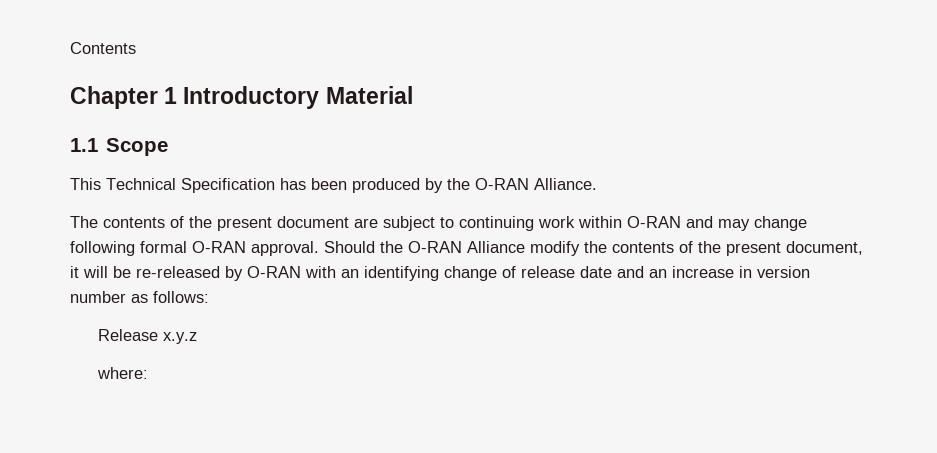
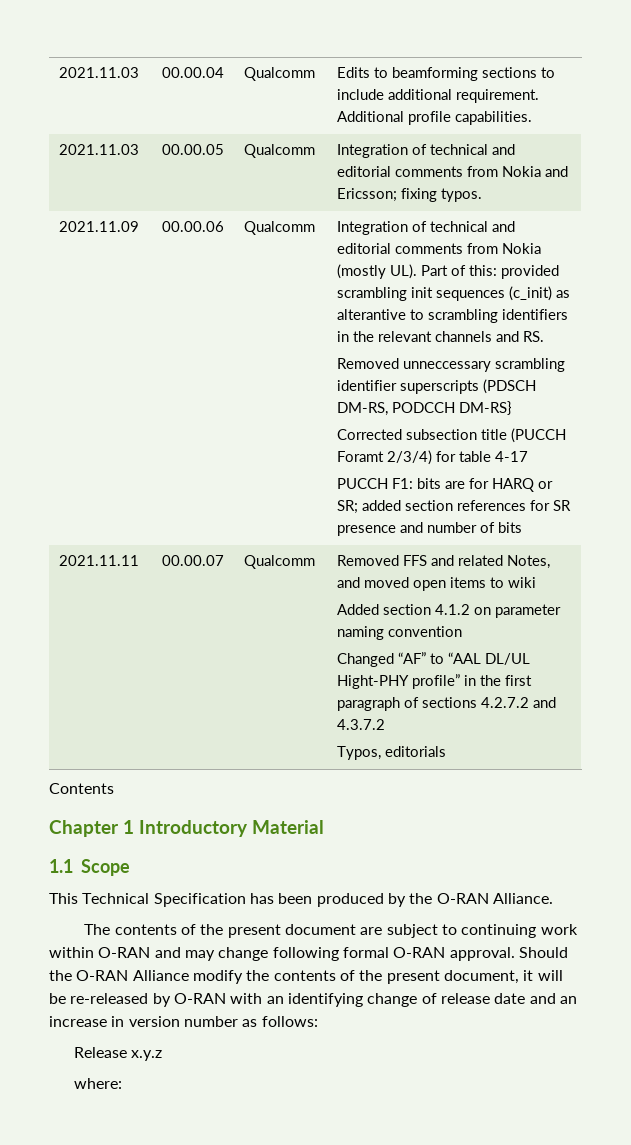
(70, 48) none -> [59,67,140,78] [161,67,224,78] [244,67,316,81] [337,67,556,81] [337,89,540,103] [337,111,533,125] [59,144,140,155] [161,144,224,155] [244,144,316,158] [337,144,516,158] [337,166,569,177] [337,188,483,202] [59,221,140,232] [161,221,224,232] [244,221,316,235] [337,221,516,235] [337,243,542,254] [337,264,560,279] [337,286,571,301] [337,309,569,323] [337,331,545,342] [337,358,566,372] [337,379,537,394] [337,401,513,416] [337,428,567,443] [337,450,529,465] [337,478,554,492] [337,500,572,514] [337,522,523,536] [59,555,140,566] [161,555,224,566] [244,555,316,569] [337,555,551,569] [337,577,537,591] [337,604,562,618] [337,626,463,640] [337,652,531,667] [337,674,533,689] [337,697,557,711] [337,719,386,730] [337,746,447,760] 2021.11.03 | 00.00.04 | Qualcomm | Edits to beamforming sections to include additional requirement. Additional profile capabilities. // 2021.11.03 | 00.00.05 | Qualcomm | Integration of technical and editorial comments from Nokia and Ericsson; fixing typos. // 2021.11.09 | 00.00.06 | Qualcomm | Integration of technical and editorial comments from Nokia (mostly UL). Part of this: provided scrambling init sequences (c_init) as alterantive to scrambling identifiers in the relevant channels and RS. // Removed unneccessary scrambling identifier superscripts (PDSCH DM-RS, PODCCH DM-RS} // Corrected subsection title (PUCCH Foramt 2/3/4) for table 4-17 // PUCCH F1: bits are for HARQ or SR; added section references for SR presence and number of bits // 2021.11.11 | 00.00.07 | Qualcomm | Removed FFS and related Notes, and moved open items to wiki // Added section 4.1.2 on parameter naming convention // Changed “AF” to “AAL DL/UL Hight-PHY profile” in the first paragraph of sections 4.2.7.2 and 4.3.7.2 // Typos, editorials //

